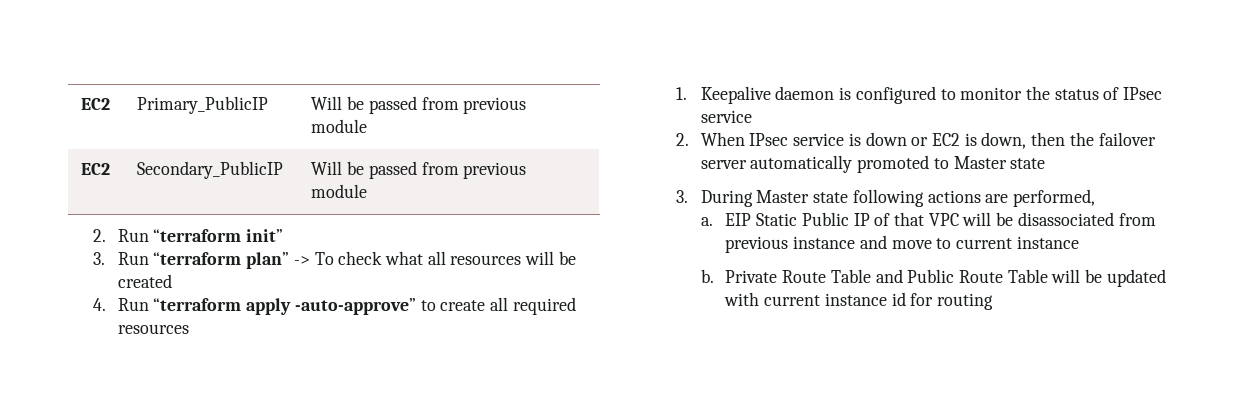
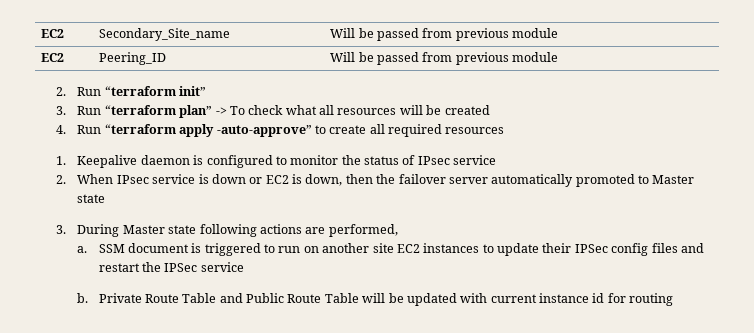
[81,98,111,110] [137,96,269,114] EC2 | Primary_PublicIP -> [41,29,65,38] [99,28,231,41] EC2 | Secondary_Site_name
[137,161,284,179] Secondary_PublicIP -> [99,52,167,65] Peering_ID
[725,212,1156,226] [725,235,1079,253] EIP Static Public IP of that VPC will be disassociated from previous instance and move to current instance -> [98,243,704,256] [98,262,244,272] SSM document is triggered to run on another site EC2 instances to update their IPSec config files and restart the IPSec service

